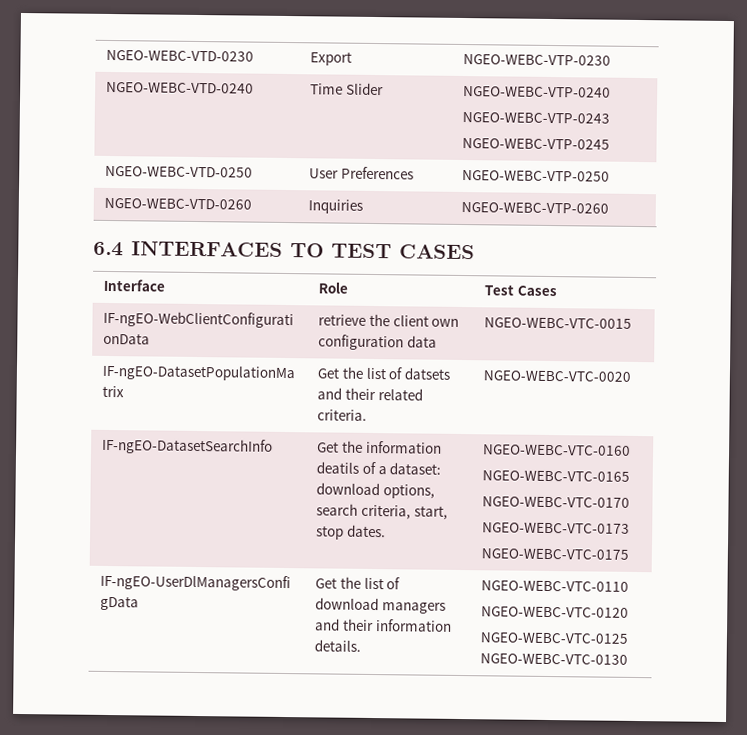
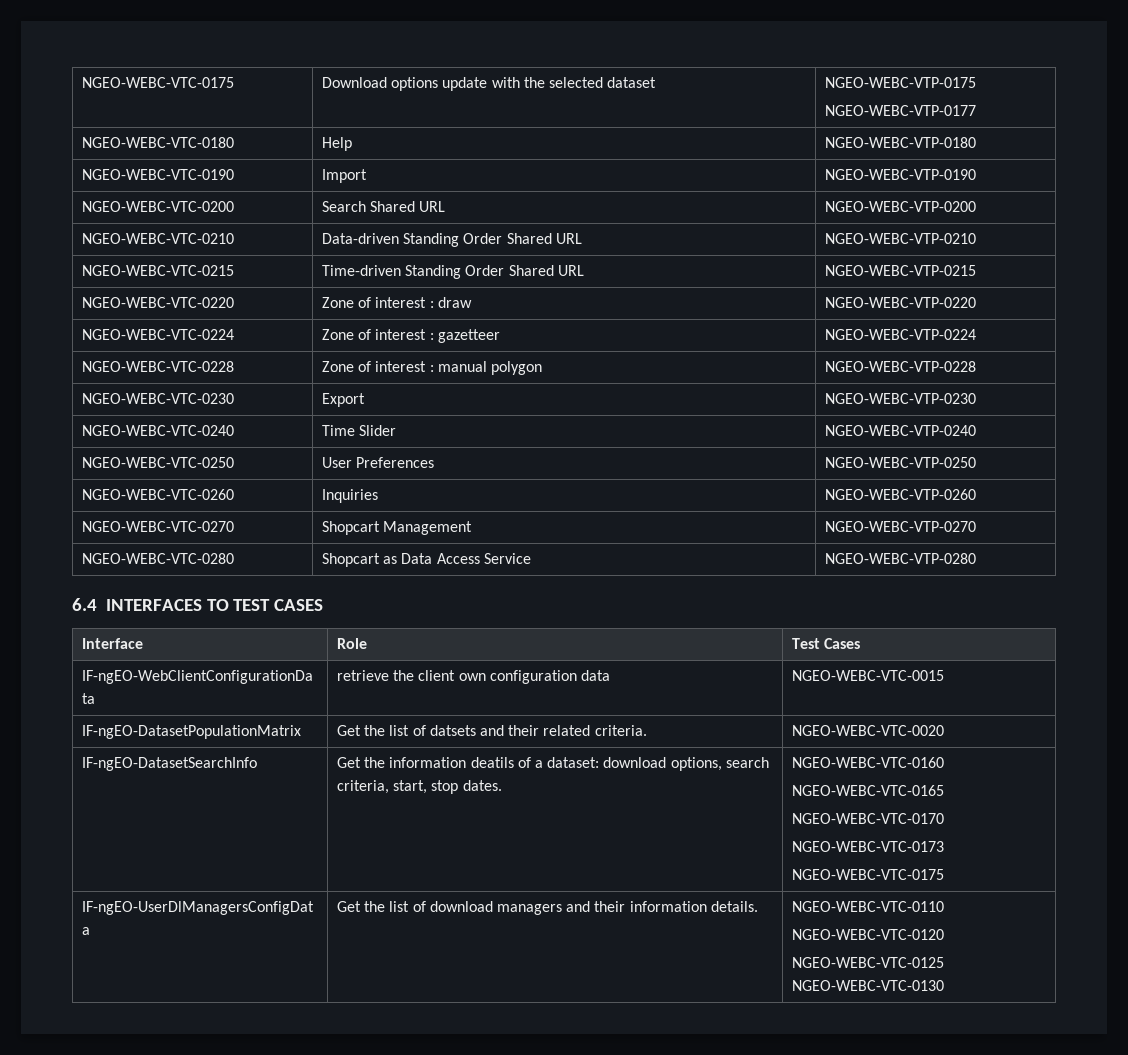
[106,49,255,62] NGEO-WEBC-VTD-0230 -> [82,77,235,88] [322,77,657,91] [825,77,977,88] [825,105,977,116] [82,137,235,148] [322,137,353,151] [825,137,977,148] [82,169,235,180] [322,169,368,183] [825,169,977,180] [82,201,235,212] [322,201,446,212] [825,201,977,212] [82,233,235,244] [322,233,582,247] [825,233,977,244] [82,265,235,276] [322,265,584,279] [825,265,977,276] [82,297,235,308] [322,297,472,308] [825,297,977,308] [82,329,235,340] [322,329,500,343] [825,329,977,340] [82,361,235,372] [322,361,542,375] [825,361,977,372] [82,393,235,404] NGEO-WEBC-VTC-0175 | Download options update with the selected dataset | NGEO-WEBC-VTP-0175 // NGEO-WEBC-VTP-0177 // NGEO-WEBC-VTC-0180 | Help | NGEO-WEBC-VTP-0180 // NGEO-WEBC-VTC-0190 | Import | NGEO-WEBC-VTP-0190 // NGEO-WEBC-VTC-0200 | Search Shared URL | NGEO-WEBC-VTP-0200 // NGEO-WEBC-VTC-0210 | Data-driven Standing Order Shared URL | NGEO-WEBC-VTP-0210 // NGEO-WEBC-VTC-0215 | Time-driven Standing Order Shared URL | NGEO-WEBC-VTP-0215 // NGEO-WEBC-VTC-0220 | Zone of interest : draw | NGEO-WEBC-VTP-0220 // NGEO-WEBC-VTC-0224 | Zone of interest : gazetteer | NGEO-WEBC-VTP-0224 // NGEO-WEBC-VTC-0228 | Zone of interest : manual polygon | NGEO-WEBC-VTP-0228 // NGEO-WEBC-VTC-0230
[106,81,255,94] NGEO-WEBC-VTD-0240 -> [82,425,235,436] NGEO-WEBC-VTC-0240
[462,111,611,124] [462,137,611,150] [105,165,254,178] // NGEO-WEBC-VTP-0243 // NGEO-WEBC-VTP-0245 // NGEO-WEBC-VTD-0250 -> [82,457,235,468] // NGEO-WEBC-VTC-0250
[104,197,253,210] NGEO-WEBC-VTD-0260 -> [82,489,235,500] NGEO-WEBC-VTC-0260
(610, 207) none -> [82,521,235,532] [322,521,473,535] [825,521,977,532] [82,553,235,564] [322,553,531,567] [825,553,977,564] // NGEO-WEBC-VTC-0270 | Shopcart Management | NGEO-WEBC-VTP-0270 // NGEO-WEBC-VTC-0280 | Shopcart as Data Access Service | NGEO-WEBC-VTP-0280

